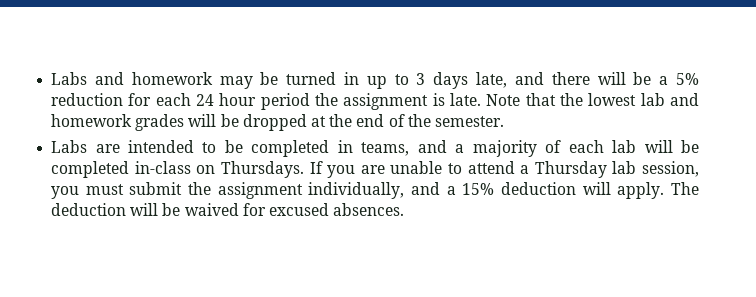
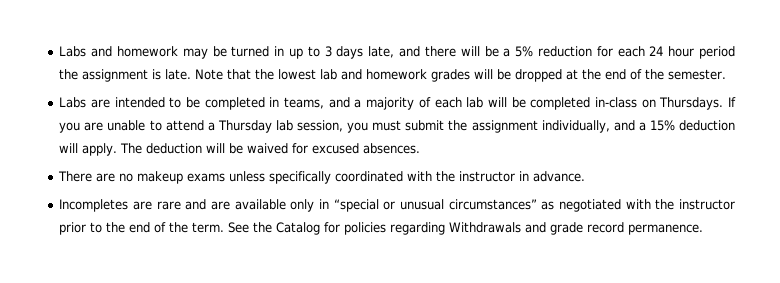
(405, 209) none -> [58,171,586,184] [59,199,735,212] [59,222,704,235] // There are no makeup exams unless specifically coordinated with the instructor in advance. // Incompletes are rare and are available only in “special or unusual circumstances” as negotiated with the instructor prior to the end of the term. See the Catalog for policies regarding Withdrawals and grade record permanence.

